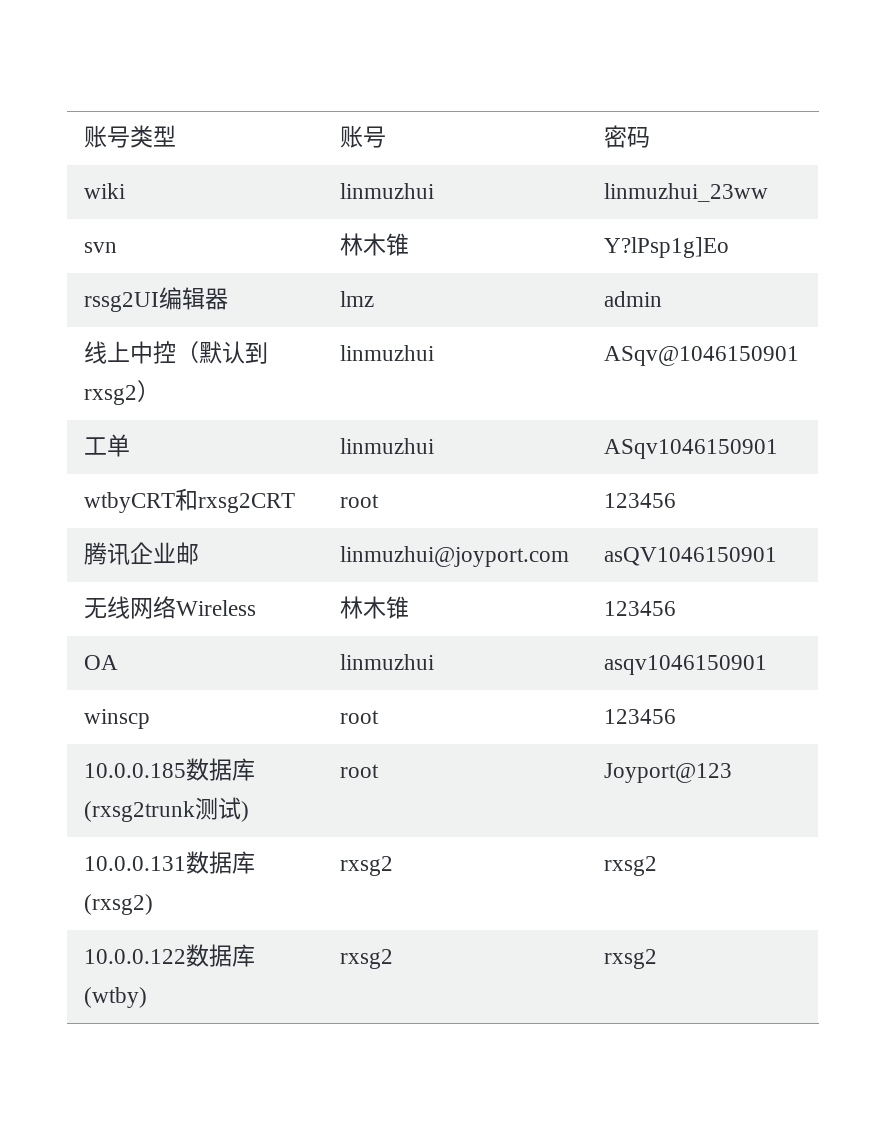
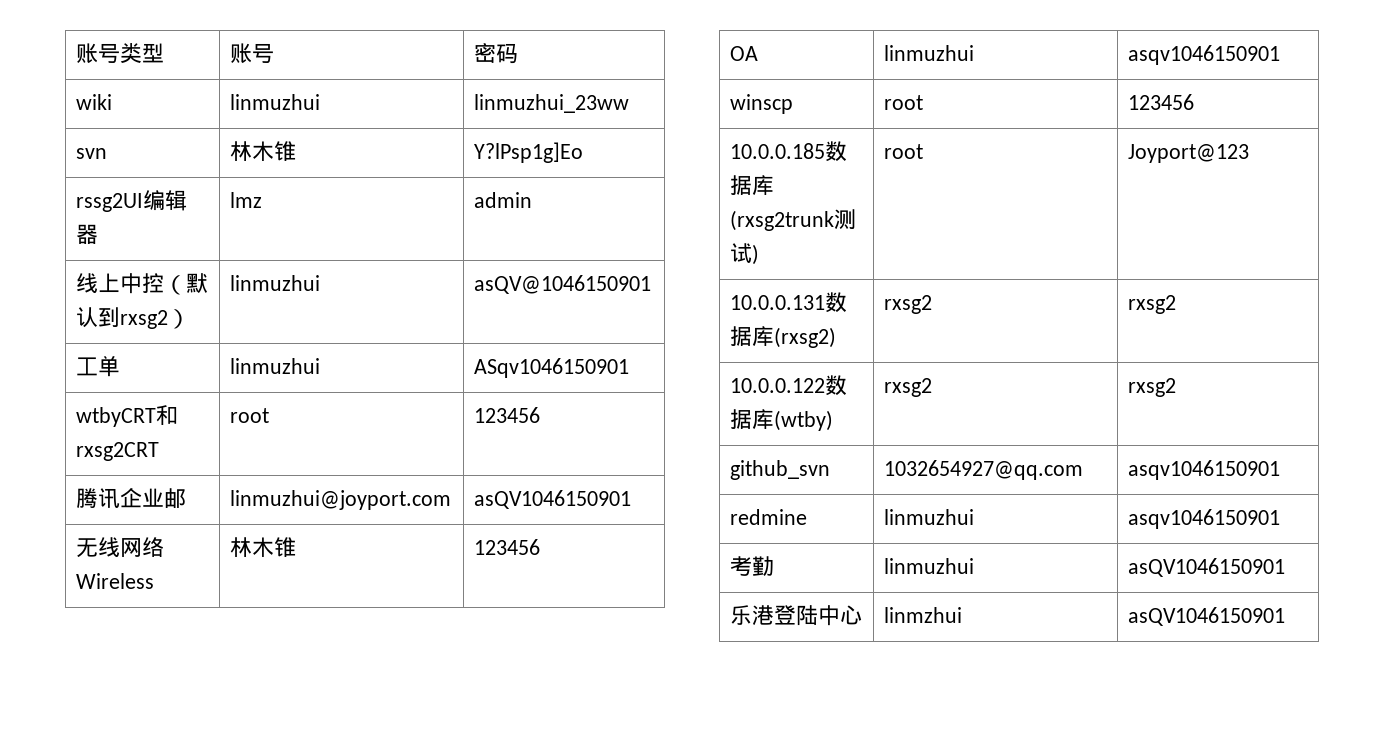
[604,346,800,366] ASqv@1046150901 -> [474,275,652,294] asQV@1046150901
(658, 959) none -> [730,460,831,480] [884,460,1084,480] [1128,460,1281,480] [730,509,808,525] [884,509,975,525] [1128,509,1281,529] [730,556,775,576] [884,558,975,574] [1128,558,1286,577] [730,605,863,626] [884,607,963,623] [1128,607,1286,626] // github_svn | 1032654927@qq.com | asqv1046150901 // redmine | linmuzhui | asqv1046150901 // 考勤 | linmuzhui | asQV1046150901 // 乐港登陆中心 | linmzhui | asQV1046150901

